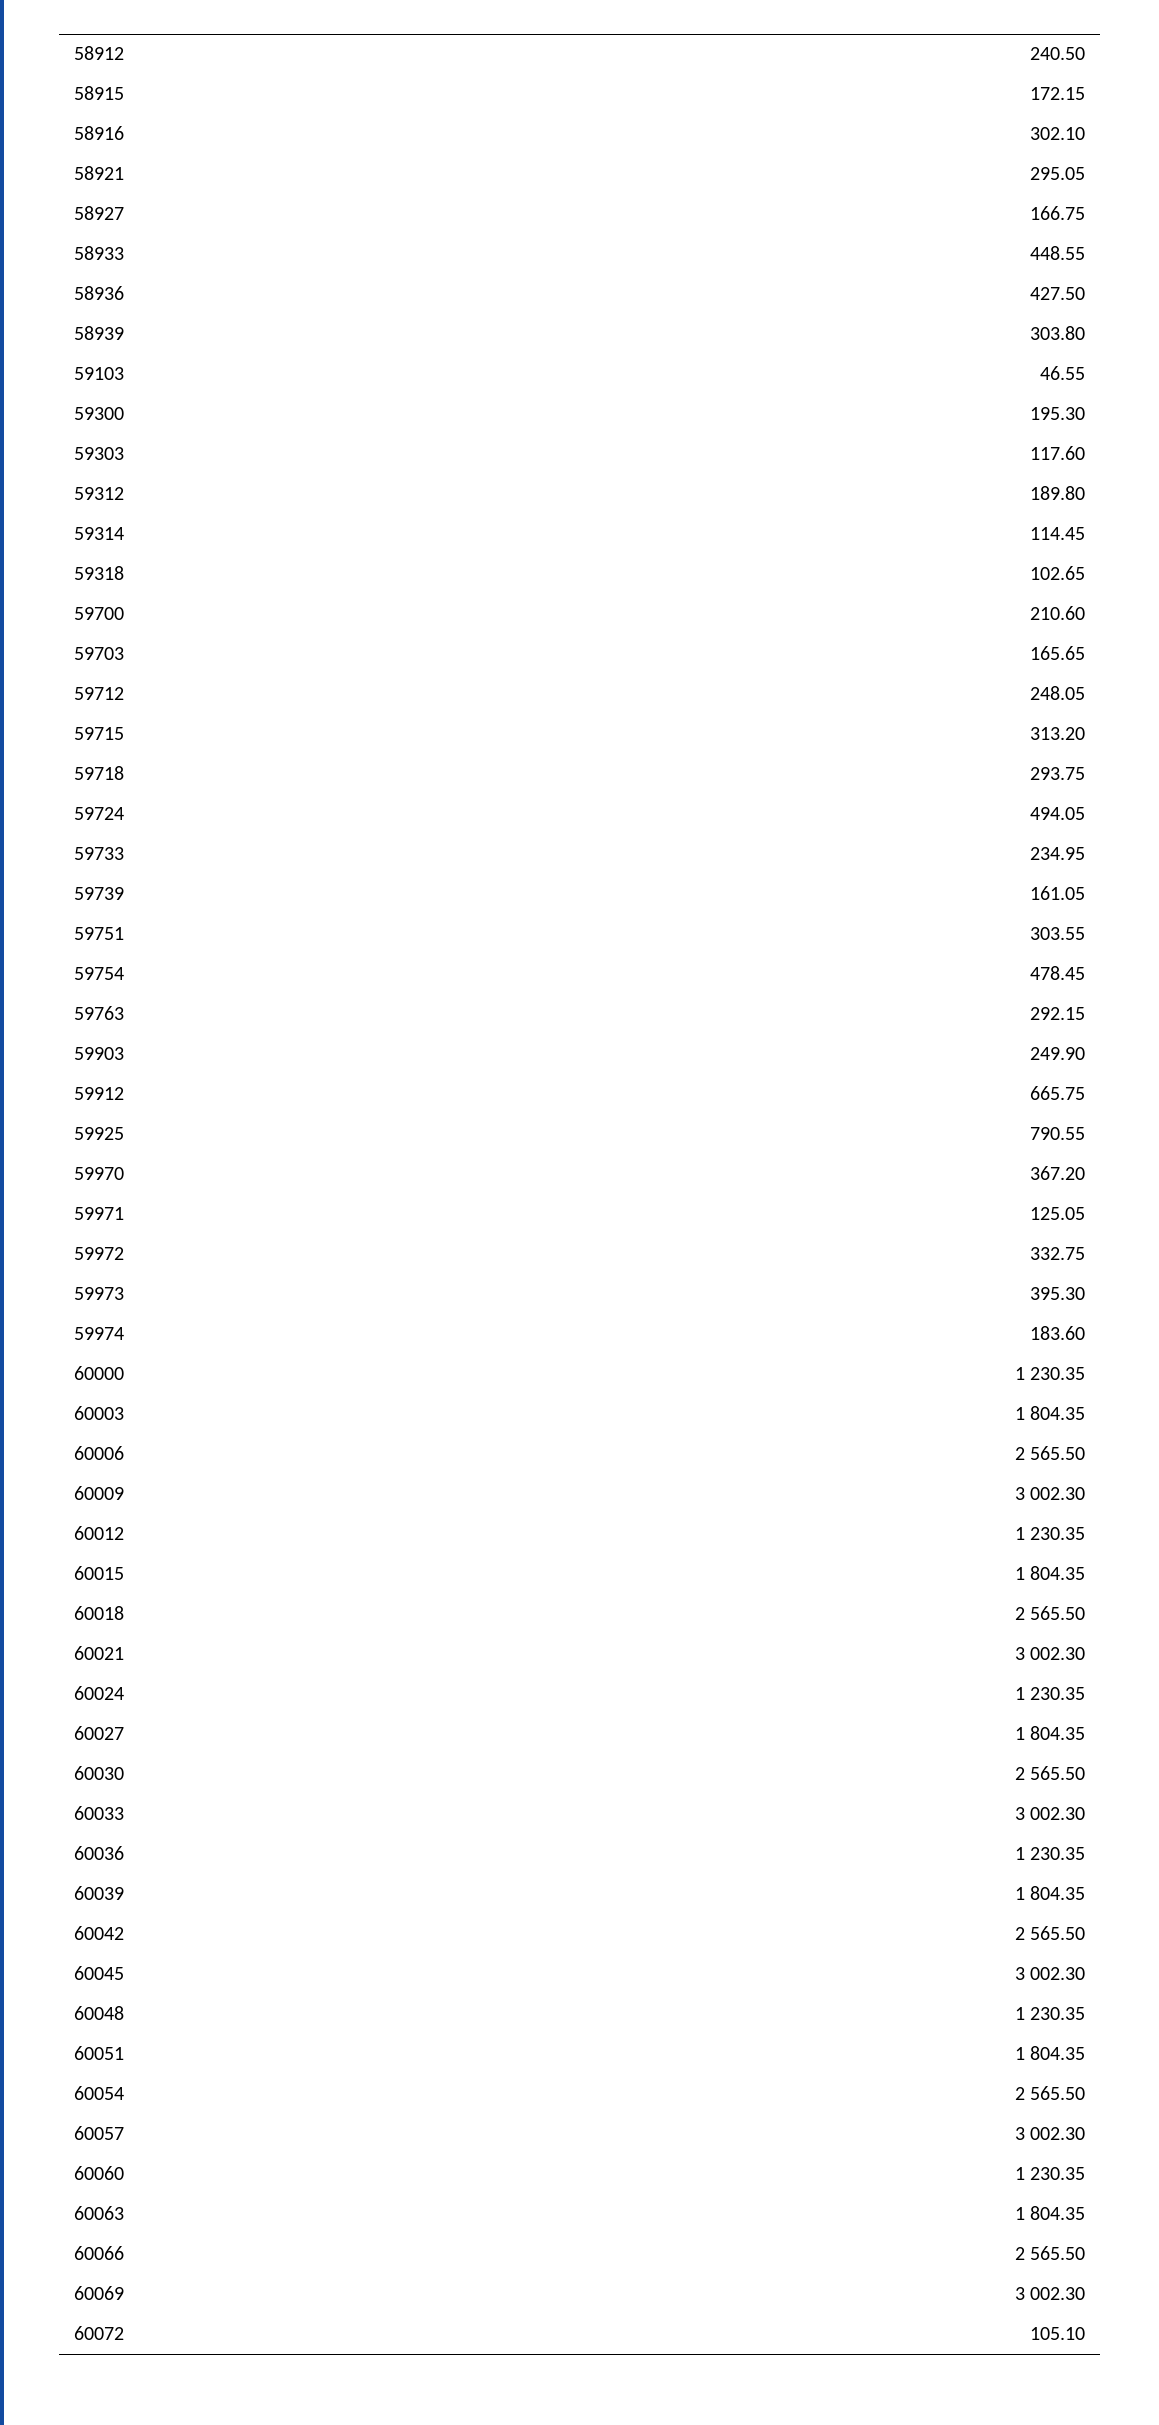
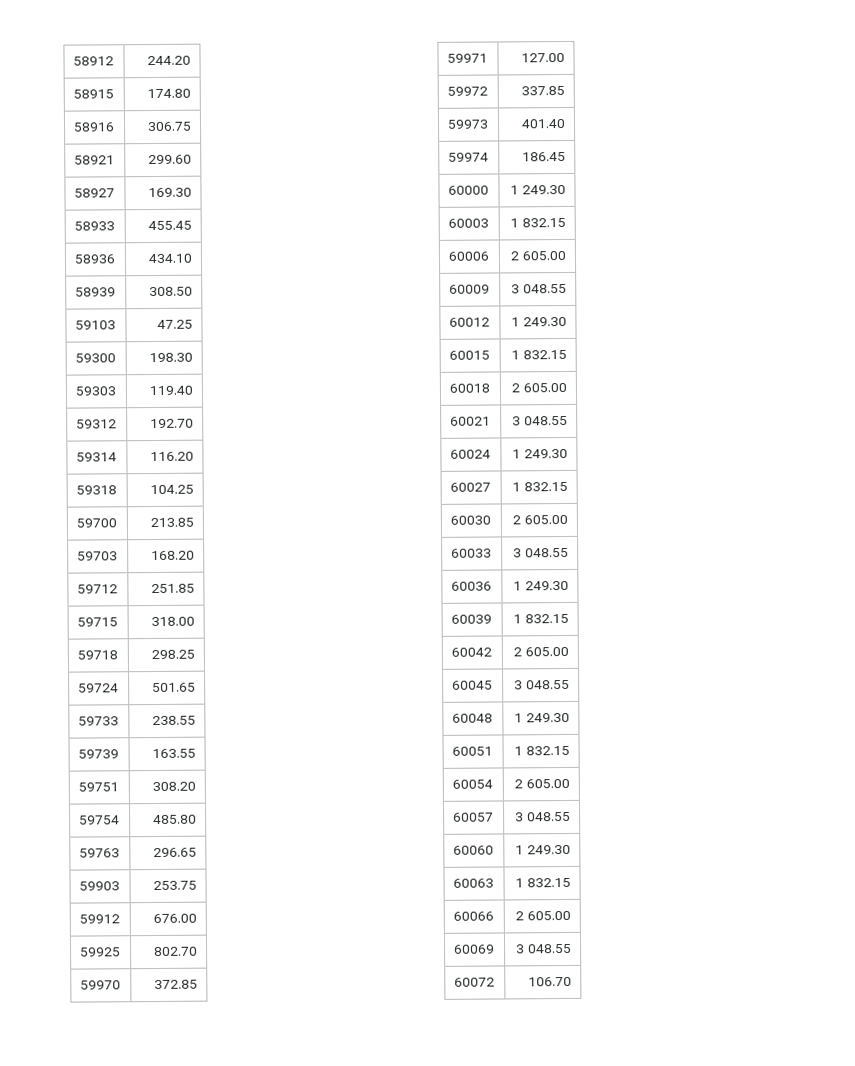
[1030,47,1086,60] 240.50 -> [147,55,192,66] 244.20
[1030,87,1086,100] 172.15 -> [147,88,192,99] 174.80
[1030,127,1086,140] 302.10 -> [147,121,193,132] 306.75
[1030,167,1086,180] 295.05 -> [148,154,193,165] 299.60
[1030,206,1086,220] 166.75 -> [148,187,193,198] 169.30
[1030,246,1086,260] 448.55 -> [148,220,193,231] 455.45
[1030,287,1086,300] 427.50 -> [148,253,194,264] 434.10
[1030,326,1086,340] 303.80 -> [149,286,194,297] 308.50
[1040,366,1086,380] 46.55 -> [157,319,194,329] 47.25
[1030,407,1086,420] 195.30 -> [149,352,194,363] 198.30
[1030,446,1086,460] 117.60 -> [149,385,194,396] 119.40
[1030,486,1086,500] 189.80 -> [150,418,195,429] 192.70
[1030,527,1086,540] 114.45 -> [150,451,195,462] 116.20
[1030,566,1086,580] 102.65 -> [150,484,195,495] 104.25
[1030,606,1086,620] 210.60 -> [150,517,195,528] 213.85
[1030,646,1086,660] 165.65 -> [151,550,196,561] 168.20
[1030,686,1086,700] 248.05 -> [151,583,196,594] 251.85
[1030,727,1086,740] 313.20 -> [151,616,196,627] 318.00
[1030,767,1086,780] 293.75 -> [151,649,196,660] 298.25
[1030,807,1086,820] 494.05 -> [152,682,197,693] 501.65
[1030,847,1086,860] 234.95 -> [152,715,197,726] 238.55
[1030,886,1086,900] 161.05 -> [152,748,197,759] 163.55
[1030,927,1086,940] 303.55 -> [152,781,197,792] 308.20
[1030,966,1086,980] 478.45 -> [153,814,198,825] 485.80
[1030,1007,1086,1020] 292.15 -> [153,847,198,858] 296.65
[1030,1047,1086,1060] 249.90 -> [153,880,198,891] 253.75
[1030,1086,1086,1100] 665.75 -> [153,913,198,924] 676.00
[1030,1127,1086,1140] 790.55 -> [154,946,199,957] 802.70
[1030,1166,1086,1180] 367.20 -> [154,979,199,990] 372.85
[1030,1207,1086,1220] 125.05 -> [521,52,566,63] 127.00
[1030,1247,1086,1260] 332.75 -> [521,85,566,96] 337.85
[1030,1287,1086,1300] 395.30 -> [521,118,567,129] 401.40
[1030,1326,1086,1340] 183.60 -> [522,151,567,162] 186.45
[1030,1367,1086,1380] 230.35 -> [522,184,567,195] 249.30
[1030,1406,1086,1420] 804.35 -> [522,217,567,228] 832.15
[1030,1446,1086,1460] 565.50 -> [522,250,568,261] 605.00
[1030,1487,1086,1500] 002.30 -> [523,283,568,294] 048.55
[1030,1527,1086,1540] 230.35 -> [523,316,568,327] 249.30
[1030,1566,1086,1580] 804.35 -> [523,349,568,360] 832.15
[1030,1606,1086,1620] 565.50 -> [523,382,568,393] 605.00
[1030,1647,1086,1660] 002.30 -> [524,415,569,426] 048.55
[1030,1687,1086,1700] 230.35 -> [524,448,569,459] 249.30
[1030,1726,1086,1740] 804.35 -> [524,481,569,492] 832.15
[1030,1766,1086,1780] 565.50 -> [524,514,569,525] 605.00
[1030,1807,1086,1820] 002.30 -> [525,547,570,558] 048.55
[1030,1847,1086,1860] 230.35 -> [525,580,570,591] 249.30
[1030,1886,1086,1900] 804.35 -> [525,613,570,624] 832.15
[1030,1926,1086,1940] 565.50 -> [525,646,570,657] 605.00
[1030,1967,1086,1980] 002.30 -> [526,679,571,690] 048.55
[1030,2007,1086,2020] 230.35 -> [526,712,571,723] 249.30
[1030,2046,1086,2060] 804.35 -> [526,745,571,756] 832.15
[1030,2086,1086,2100] 565.50 -> [526,778,571,789] 605.00
[1030,2127,1086,2140] 002.30 -> [527,811,572,822] 048.55
[1030,2167,1086,2180] 230.35 -> [527,844,572,855] 249.30
[1030,2206,1086,2220] 804.35 -> [527,877,572,888] 832.15
[1030,2246,1086,2260] 565.50 -> [527,910,572,921] 605.00
[1030,2287,1086,2300] 002.30 -> [528,943,573,954] 048.55
[1030,2327,1086,2340] 105.10 -> [528,976,573,987] 106.70

